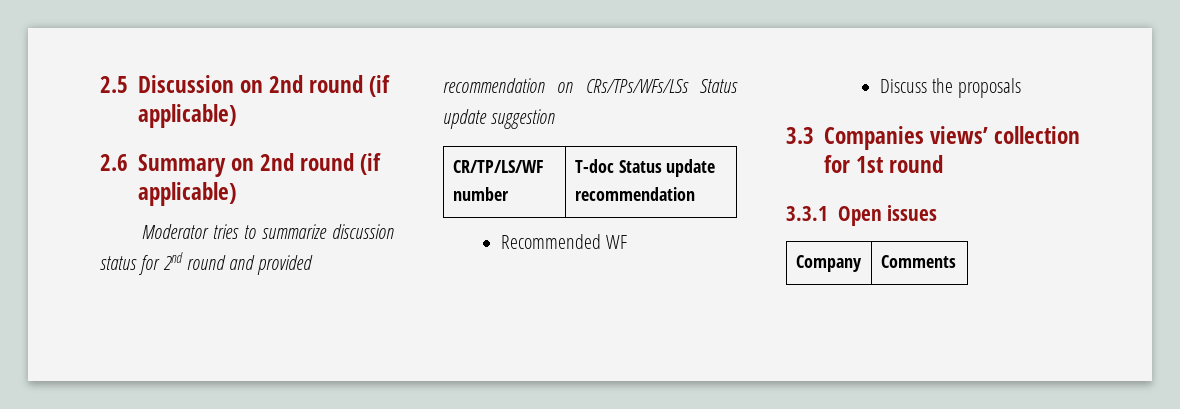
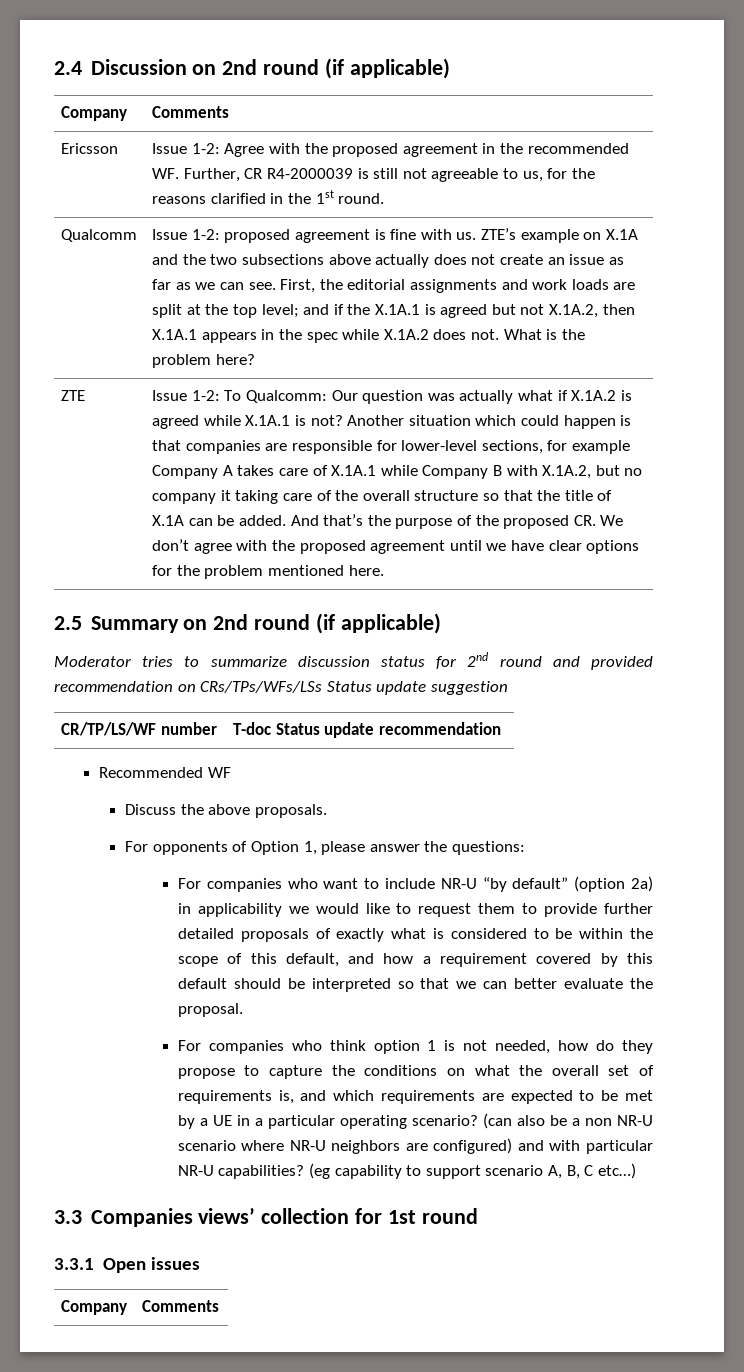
[100,76,128,93] 2.5 -> [54,61,82,75] 2.4
[100,154,128,171] // 2.6 -> [61,106,128,121] [152,106,230,118] [61,143,119,154] [152,143,629,157] [152,168,595,182] [152,190,385,204] [61,229,138,242] [152,228,638,243] [152,254,624,268] [152,279,636,293] [152,304,635,318] [152,329,585,343] [152,354,255,368] [61,390,86,401] [152,390,632,404] [152,415,632,429] [152,440,630,454] [152,465,643,479] [152,490,613,504] [152,514,624,529] [152,539,640,554] [152,565,384,579] [54,616,82,630] // Company | Comments // Ericsson | Issue 1-2: Agree with the proposed agreement in the recommended WF. Further, CR R4-2000039 is still not agreeable to us, for the reasons clarified in the 1st round. // Qualcomm | Issue 1-2: proposed agreement is fine with us. ZTE’s example on X.1A and the two subsections above actually does not create an issue as far as we can see. First, the editorial assignments and work loads are split at the top level; and if the X.1A.1 is agreed but not X.1A.2, then X.1A.1 appears in the spec while X.1A.2 does not. What is the problem here? // ZTE | Issue 1-2: To Qualcomm: Our question was actually what if X.1A.2 is agreed while X.1A.1 is not? Another situation which could happen is that companies are responsible for lower-level sections, for example Company A takes care of X.1A.1 while Company B with X.1A.2, but no company it taking care of the overall structure so that the title of X.1A can be added. And that’s the purpose of the proposed CR. We don’t agree with the proposed agreement until we have clear options for the problem mentioned here. // 2.5
[958,78,1022,98] proposals -> [208,804,328,818] [125,841,526,855] [177,876,653,892] [177,903,654,917] [177,928,653,942] [177,953,653,967] [177,978,654,992] [177,1003,243,1017] [177,1040,654,1054] [177,1065,654,1079] [177,1090,654,1104] [177,1113,653,1129] [177,1138,653,1154] [177,1163,636,1179] above proposals. // For opponents of Option 1, please answer the questions: // For companies who want to include NR-U “by default” (option 2a) in applicability we would like to request them to provide further detailed proposals of exactly what is considered to be within the scope of this default, and how a requirement covered by this default should be interpreted so that we can better evaluate the proposal. // For companies who think option 1 is not needed, how do they propose to capture the conditions on what the overall set of requirements is, and which requirements are expected to be met by a UE in a particular operating scenario? (can also be a non NR-U scenario where NR-U neighbors are configured) and with particular NR-U capabilities? (eg capability to support scenario A, B, C etc…)

